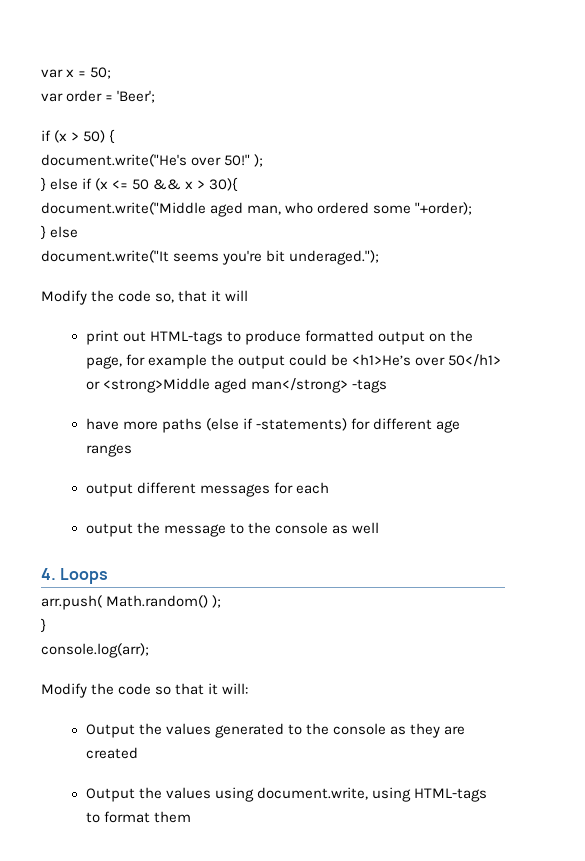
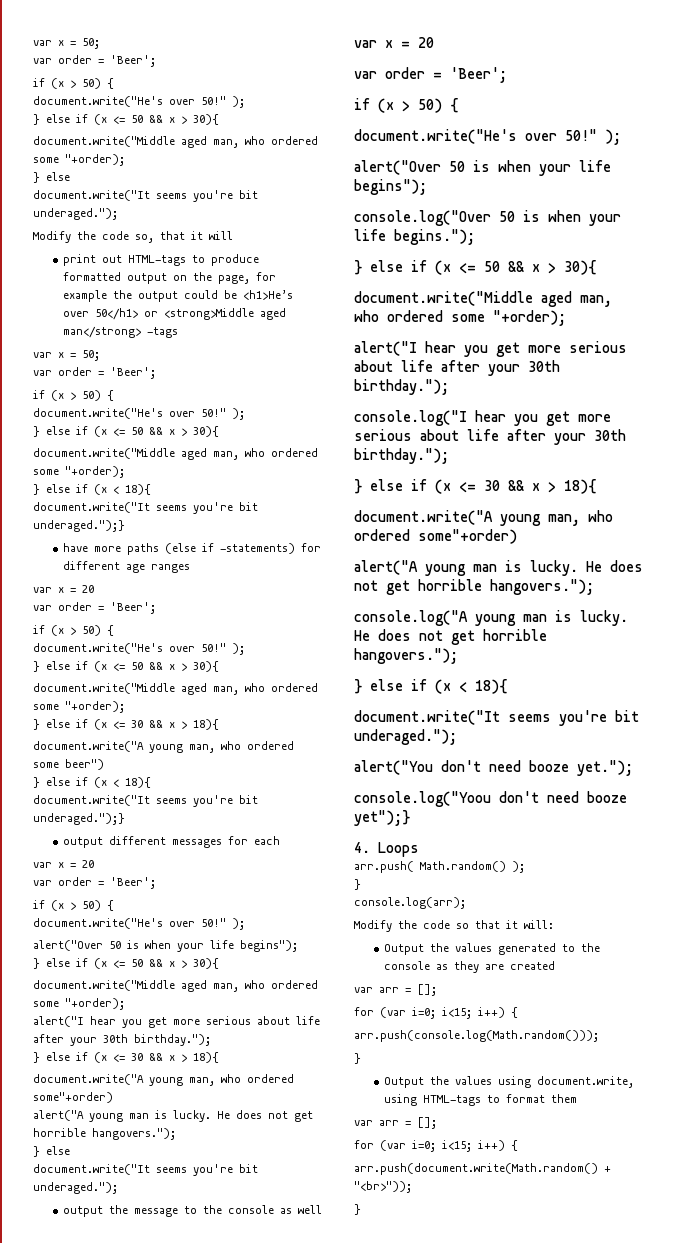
(387, 386) none -> [33,350,100,361] [33,367,156,379] [33,390,114,401] [33,408,245,420] [33,426,219,437] [33,448,318,460] [33,466,125,478] [33,484,151,495] [33,502,258,514] [33,520,125,532] // var x = 50; // var order = 'Beer'; // if (x > 50) { // document.write("He's over 50!" ); // } else if (x <= 50 && x > 30){ // document.write("Middle aged man, who ordered some "+order); // } else if (x < 18){ // document.write("It seems you're bit underaged.");}
(132, 450) none -> [33,585,94,593] [33,602,156,614] [33,625,114,636] [33,643,245,655] [33,661,219,672] [33,683,318,695] [33,701,125,713] [33,719,219,730] [33,741,294,753] [33,759,104,770] [33,777,151,788] [33,795,258,807] [33,813,125,825] // var x = 20 // var order = 'Beer'; // if (x > 50) { // document.write("He's over 50!" ); // } else if (x <= 50 && x > 30){ // document.write("Middle aged man, who ordered some "+order); // } else if (x <= 30 && x > 18){ // document.write("A young man, who ordered some beer") // } else if (x < 18){ // document.write("It seems you're bit underaged.");}
(329, 488) none -> [33,860,94,868] [33,877,156,889] [33,900,114,911] [33,918,245,930] [33,940,298,952] [33,958,219,969] [33,980,318,992] [33,998,125,1010] [33,1016,320,1028] [33,1034,211,1046] [33,1052,219,1063] [33,1074,294,1086] [33,1092,113,1103] [33,1110,313,1122] [33,1128,176,1140] [33,1146,70,1157] [33,1164,258,1176] [33,1182,118,1194] // var x = 20 // var order = 'Beer'; // if (x > 50) { // document.write("He's over 50!" ); // alert("Over 50 is when your life begins"); // } else if (x <= 50 && x > 30){ // document.write("Middle aged man, who ordered some "+order); // alert("I hear you get more serious about life after your 30th birthday."); // } else if (x <= 30 && x > 18){ // document.write("A young man, who ordered some"+order) // alert("A young man is lucky. He does not get horrible hangovers."); // } else // document.write("It seems you're bit underaged.");
(380, 528) none -> [354,37,434,48] [354,67,507,83] [354,98,458,113] [354,129,621,145] [354,160,611,176] [354,179,427,195] [354,210,621,226] [354,229,475,245] [354,260,596,275] [354,291,612,307] [354,310,566,326] [354,341,627,357] [354,360,560,376] [354,379,449,395] [354,410,611,426] [354,429,626,445] [354,448,449,464] [354,479,596,494] [354,510,613,526] [354,529,517,544] [354,560,643,576] [354,579,594,595] [354,610,628,626] [354,629,547,645] [354,648,458,664] [354,679,507,694] [354,710,639,726] [354,729,457,745] [354,760,633,776] [354,791,627,807] [354,810,410,826] // var x = 20 // var order = 'Beer'; // if (x > 50) { // document.write("He's over 50!" ); // alert("Over 50 is when your life begins"); // console.log("Over 50 is when your life begins."); // } else if (x <= 50 && x > 30){ // document.write("Middle aged man, who ordered some "+order); // alert("I hear you get more serious about life after your 30th birthday."); // console.log("I hear you get more serious about life after your 30th birthday."); // } else if (x <= 30 && x > 18){ // document.write("A young man, who ordered some"+order) // alert("A young man is lucky. He does not get horrible hangovers."); // console.log("A young man is lucky. He does not get horrible hangovers."); // } else if (x < 18){ // document.write("It seems you're bit underaged."); // alert("You don't need booze yet."); // console.log("Yoou don't need booze yet");}
(138, 753) none -> [354,984,437,996] [354,1007,518,1019] [354,1030,599,1042] [354,1053,361,1064] // var arr = []; // for (var i=0; i<15; i++) { // arr.push(console.log(Math.random())); // }
(191, 817) none -> [354,1117,437,1129] [354,1140,518,1152] [354,1163,611,1175] [354,1181,412,1193] [354,1204,361,1215] // var arr = []; // for (var i=0; i<15; i++) { // arr.push(document.write(Math.random() + "<br>")); // }

